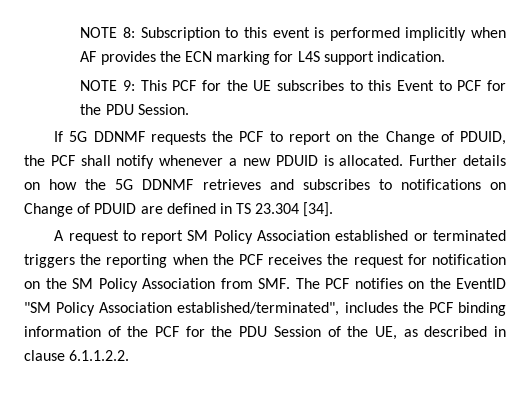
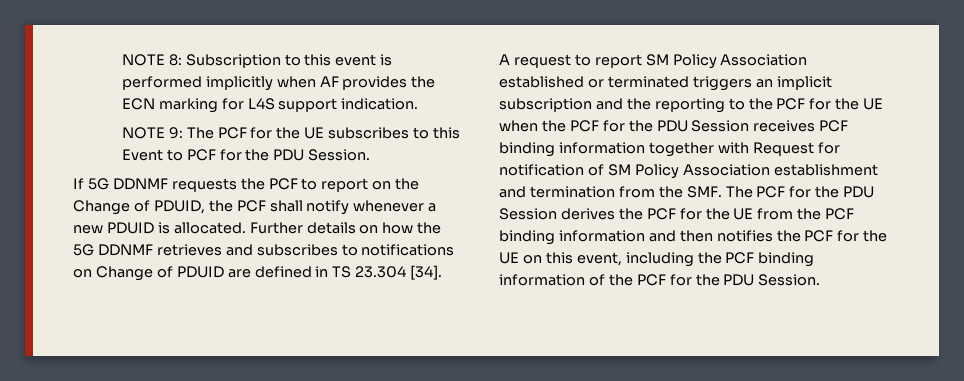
[140,80,167,91] This -> [186,127,214,139] The
[80,254,506,268] [24,278,506,292] [24,302,398,316] the reporting when the PCF receives the request for notification on the SM Policy Association from SMF. The PCF notifies on the EventID "SM Policy Association established/terminated", includes -> [755,76,832,90] [499,98,884,113] [499,120,849,132] [499,142,840,157] [499,164,878,179] [499,186,875,198] [499,208,855,220] [499,230,888,245] [499,252,694,267] an implicit subscription and the reporting to the PCF for the UE when the PCF for the PDU Session receives PCF binding information together with Request for notification of SM Policy Association establishment and termination from the SMF. The PCF for the PDU Session derives the PCF for the UE from the PCF binding information and then notifies the PCF for the UE on this event, including
[273,326,506,340] [24,350,130,361] Session of the UE, as described in clause 6.1.1.2.2. -> [758,274,821,286] Session.

